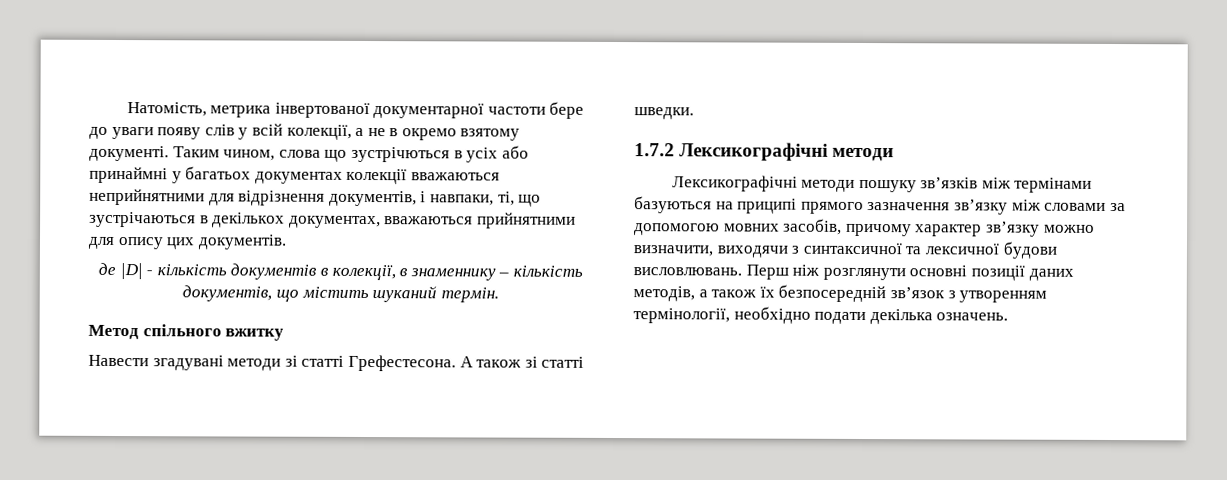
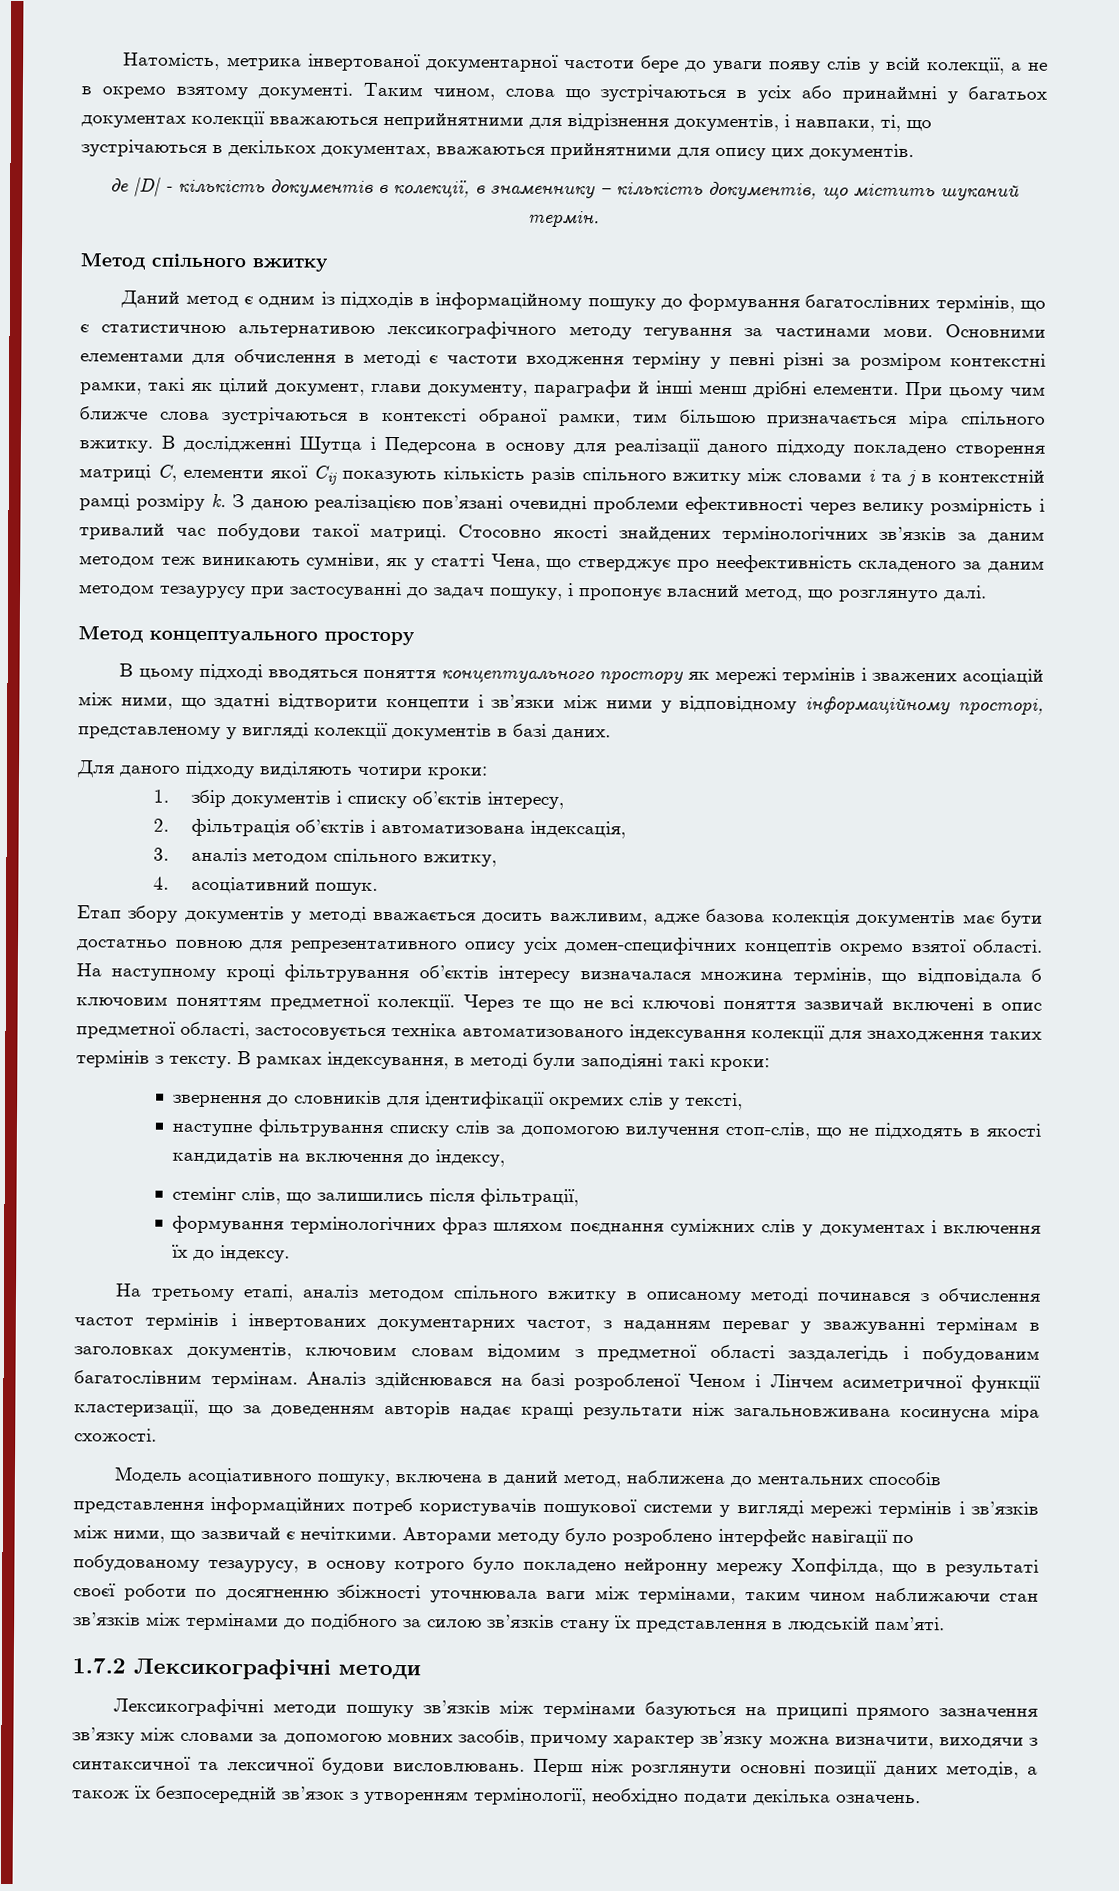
[350,146,450,163] зустрічються -> [600,84,727,102] зустрічаються
[88,354,585,372] [634,107,694,120] Навести згадувані методи зі статті Грефестесона. А також зі статті шведки. -> [120,290,1047,313] [80,320,1047,340] [80,349,1047,371] [80,377,1046,400] [80,406,1047,429] [79,435,1046,458] [79,464,1045,487] [79,493,1045,516] [79,523,1045,544] [79,552,1046,573] [79,581,987,603] [78,625,415,646] [119,663,1045,685] [78,692,1044,716] [78,722,611,741] [76,760,488,780] [152,789,564,810] [152,818,626,839] [152,847,497,867] [152,876,378,895] [77,905,1043,928] [76,936,1043,956] [76,963,1042,985] [76,993,1043,1012] [76,1021,1042,1043] [76,1050,770,1072] [172,1090,743,1111] [171,1119,1041,1140] [171,1147,505,1167] [171,1186,579,1207] [171,1215,1042,1238] [170,1244,290,1263] [115,1283,1042,1305] [74,1312,1040,1335] [74,1341,1040,1364] [74,1370,1041,1393] [74,1399,1040,1422] [74,1428,157,1442] [114,1466,942,1488] [73,1497,1039,1519] [73,1525,914,1547] [73,1554,1039,1577] [73,1583,1039,1605] [73,1612,945,1634] Даний метод є одним із підходів в інформаційному пошуку до формування багатослівних термінів, що є статистичною альтернативою лексикографічного методу тегування за частинами мови. Основними елементами для обчислення в методі є частоти входження терміну у певні різні за розміром контекстні рамки, такі як цілий документ, глави документу, параграфи й інші менш дрібні елементи. При цьому чим ближче слова зустрічаються в контексті обраної рамки, тим більшою призначається міра спільного вжитку. В дослідженні Шутца і Педерсона в основу для реалізації даного підходу покладено створення матриці С, елементи якої Cij показують кількість разів спільного вжитку між словами i та j в контекстній рамці розміру k. З даною реалізацією пов’язані очевидні проблеми ефективності через велику розмірність і тривалий час побудови такої матриці. Стосовно якості знайдених термінологічних зв’язків за даним методом теж виникають сумніви, як у статті Чена, що стверджує про неефективність складеного за даним методом тезаурусу при застосуванні до задач пошуку, і пропонує власний метод, що розглянуто далі. // Метод концептуального простору // В цьому підході вводяться поняття концептуального простору як мережі термінів і зважених асоціацій між ними, що здатні відтворити концепти і зв’язки між ними у відповідному інформаційному просторі, представленому у вигляді колекції документів в базі даних. // Для даного підходу виділяють чотири кроки: // 1. збір документів і списку об’єктів інтересу, // 2. фільтрація об’єктів і автоматизована індексація, // 3. аналіз методом спільного вжитку, // 4. асоціативний пошук. // Етап збору документів у методі вважається досить важливим, адже базова колекція документів має бути достатньо повною для репрезентативного опису усіх домен-специфічних концептів окремо взятої області. На наступному кроці фільтрування об’єктів інтересу визначалася множина термінів, що відповідала б ключовим поняттям предметної колекції. Через те що не всі ключові поняття зазвичай включені в опис предметної області, застосовується техніка автоматизованого індексування колекції для знаходження таких термінів з тексту. В рамках індексування, в методі були заподіяні такі кроки: // звернення до словників для ідентифікації окремих слів у тексті, // наступне фільтрування списку слів за допомогою вилучення стоп-слів, що не підходять в якості кандидатів на включення до індексу, // стемінг слів, що залишились після фільтрації, // формування термінологічних фраз шляхом поєднання суміжних слів у документах і включення їх до індексу. // На третьому етапі, аналіз методом спільного вжитку в описаному методі починався з обчислення частот термінів і інвертованих документарних частот, з наданням переваг у зважуванні термінам в заголовках документів, ключовим словам відомим з предметної області заздалегідь і побудованим багатослівним термінам. Аналіз здійснювався на базі розробленої Ченом і Лінчем асиметричної функції кластеризації, що за доведенням авторів надає кращі результати ніж загальновживана косинусна міра схожості. // Модель асоціативного пошуку, включена в даний метод, наближена до ментальних способів представлення інформаційних потреб користувачів пошукової системи у вигляді мережі термінів і зв’язків між ними, що зазвичай є нечіткими. Авторами методу було розроблено інтерфейс навігації по побудованому тезаурусу, в основу котрого було покладено нейронну мережу Хопфілда, що в результаті своєї роботи по досягненню збіжності уточнювала ваги між термінами, таким чином наближаючи стан зв’язків між термінами до подібного за силою зв’язків стану їх представлення в людській пам’яті.
[1043,224,1095,233] можно -> [768,1735,830,1745] можна

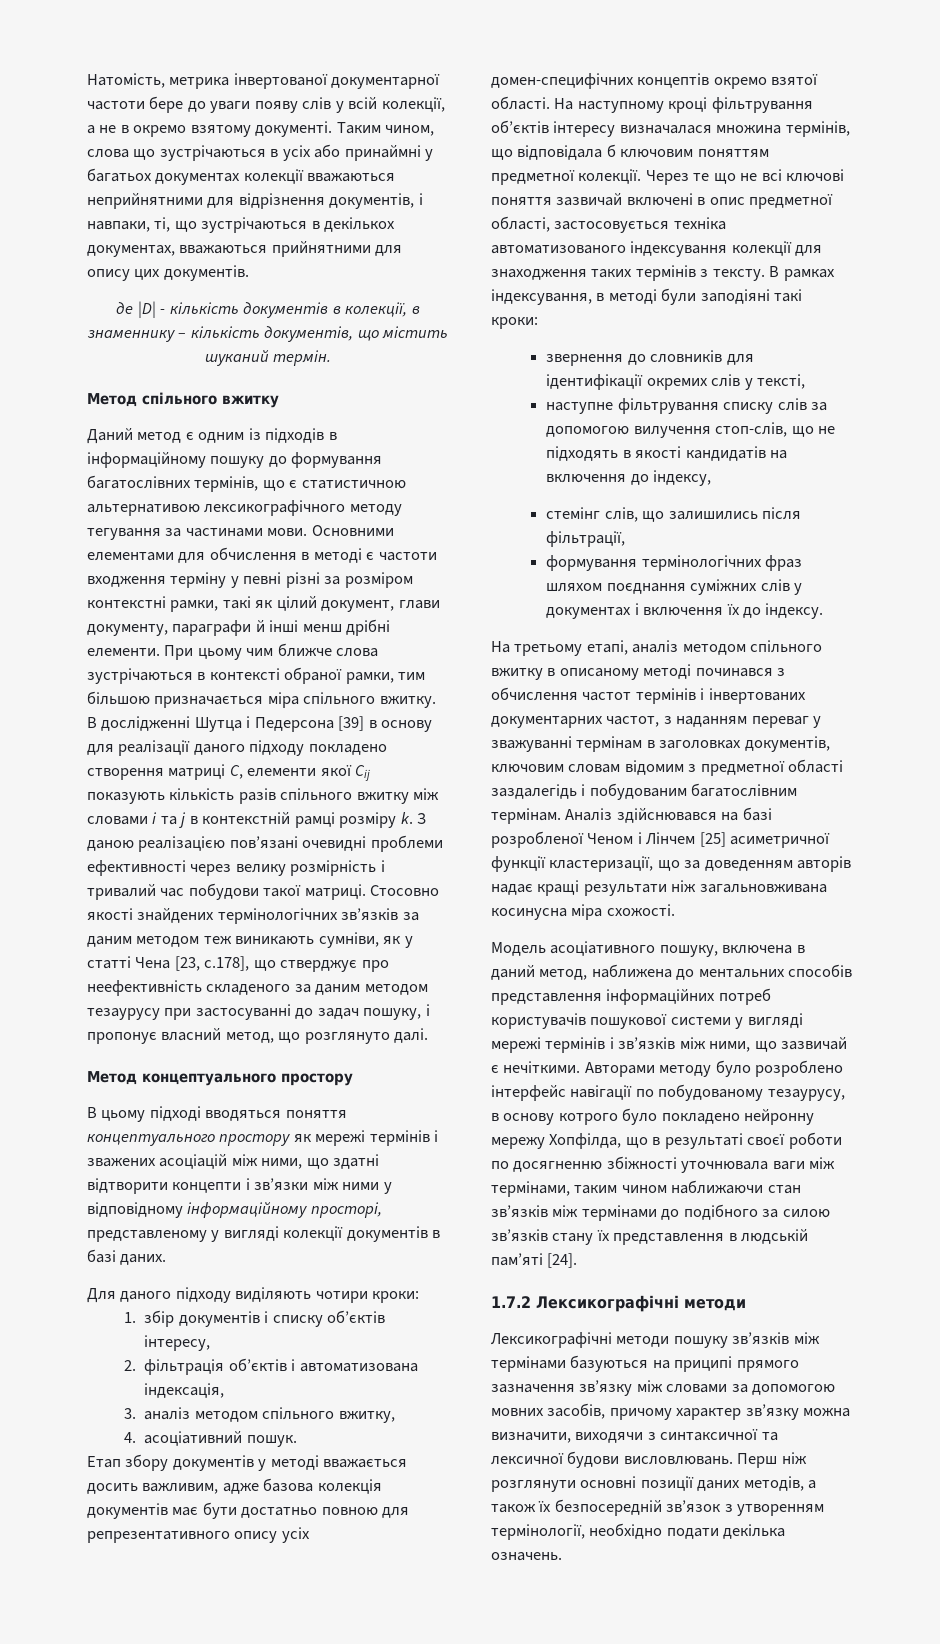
(478, 445) none -> [338,716,365,731] [39]
[490,553,541,571] Чена, -> [135,956,250,971] Чена [23, c.178],
(834, 1381) none -> [699,832,726,847] [25]
[875,1616,945,1631] пам’яті. -> [491,1253,578,1268] пам’яті [24].

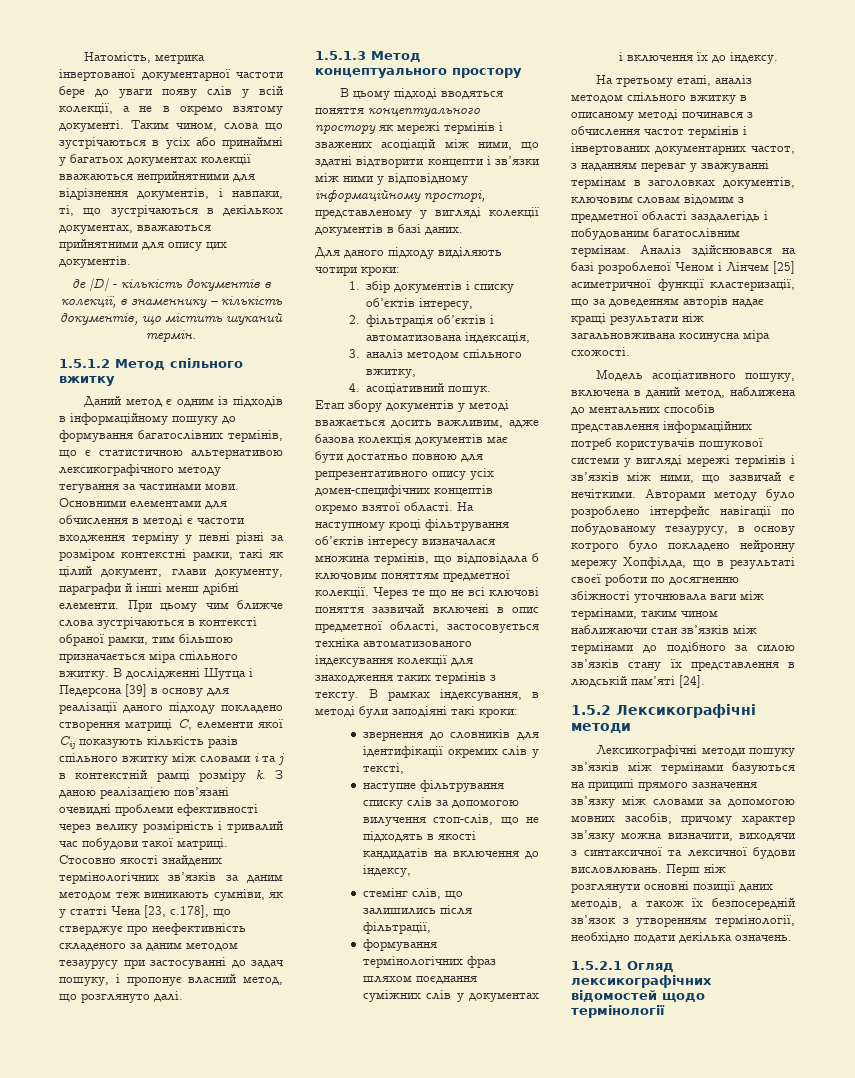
(332, 358) none -> [59,359,110,368] 1.5.1.2
(429, 1035) none -> [315,51,366,60] 1.5.1.3
[491,1296,531,1308] 1.7.2 -> [571,705,611,715] 1.5.2
(562, 1556) none -> [571,961,674,972] [571,975,712,988] [571,990,705,1002] [571,1005,665,1018] // 1.5.2.1 Огляд лексикографічних відомостей щодо термінології

